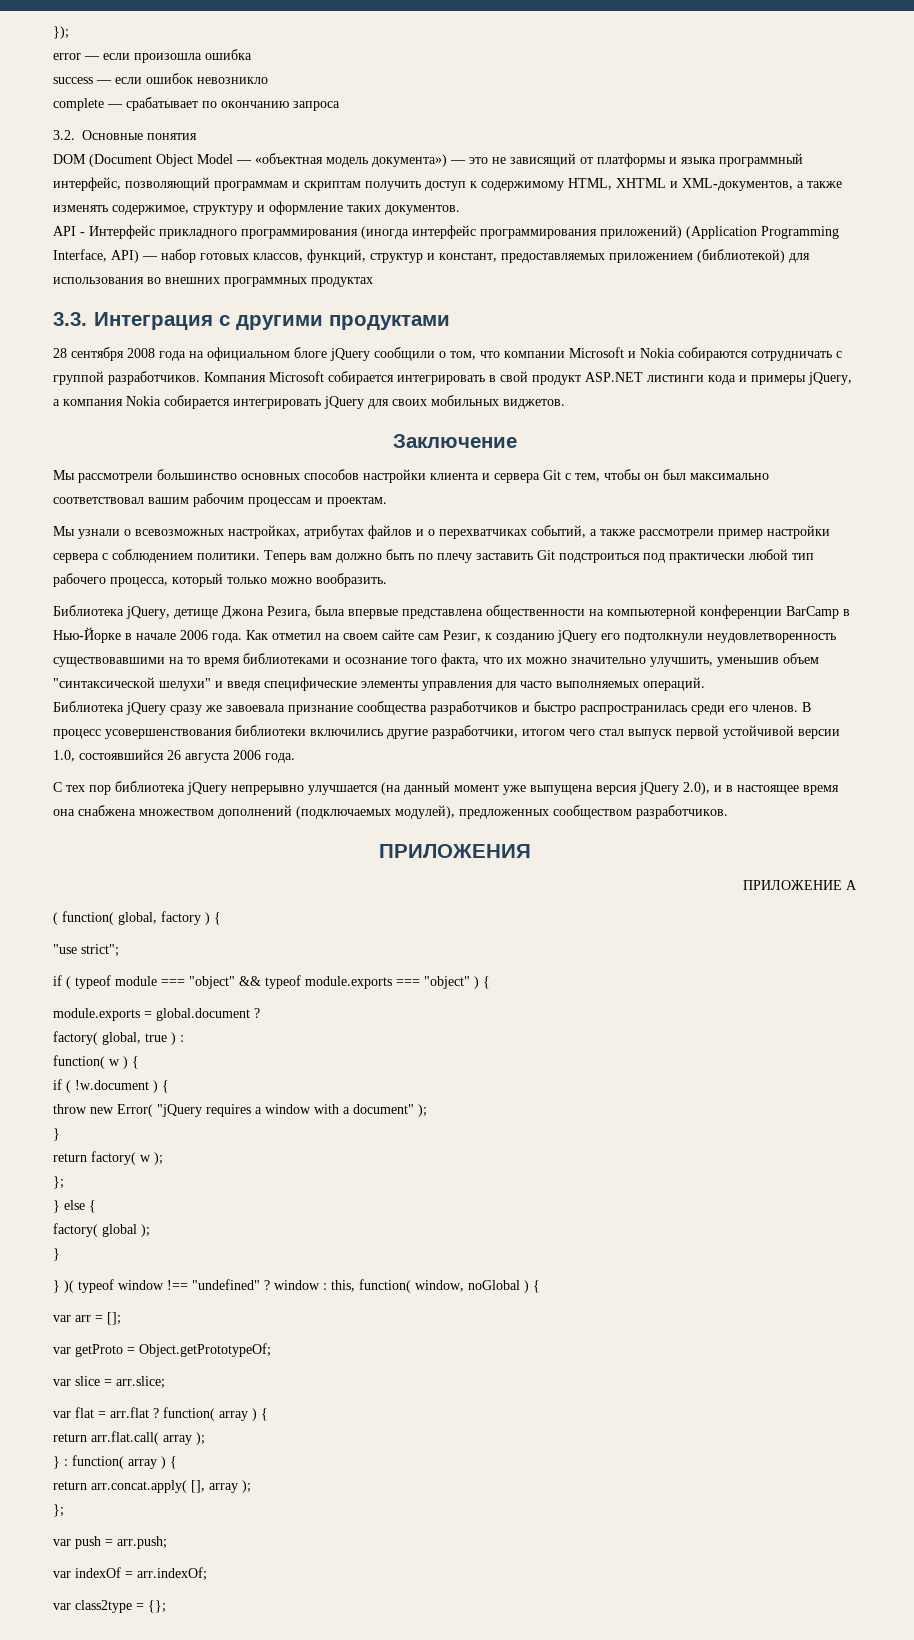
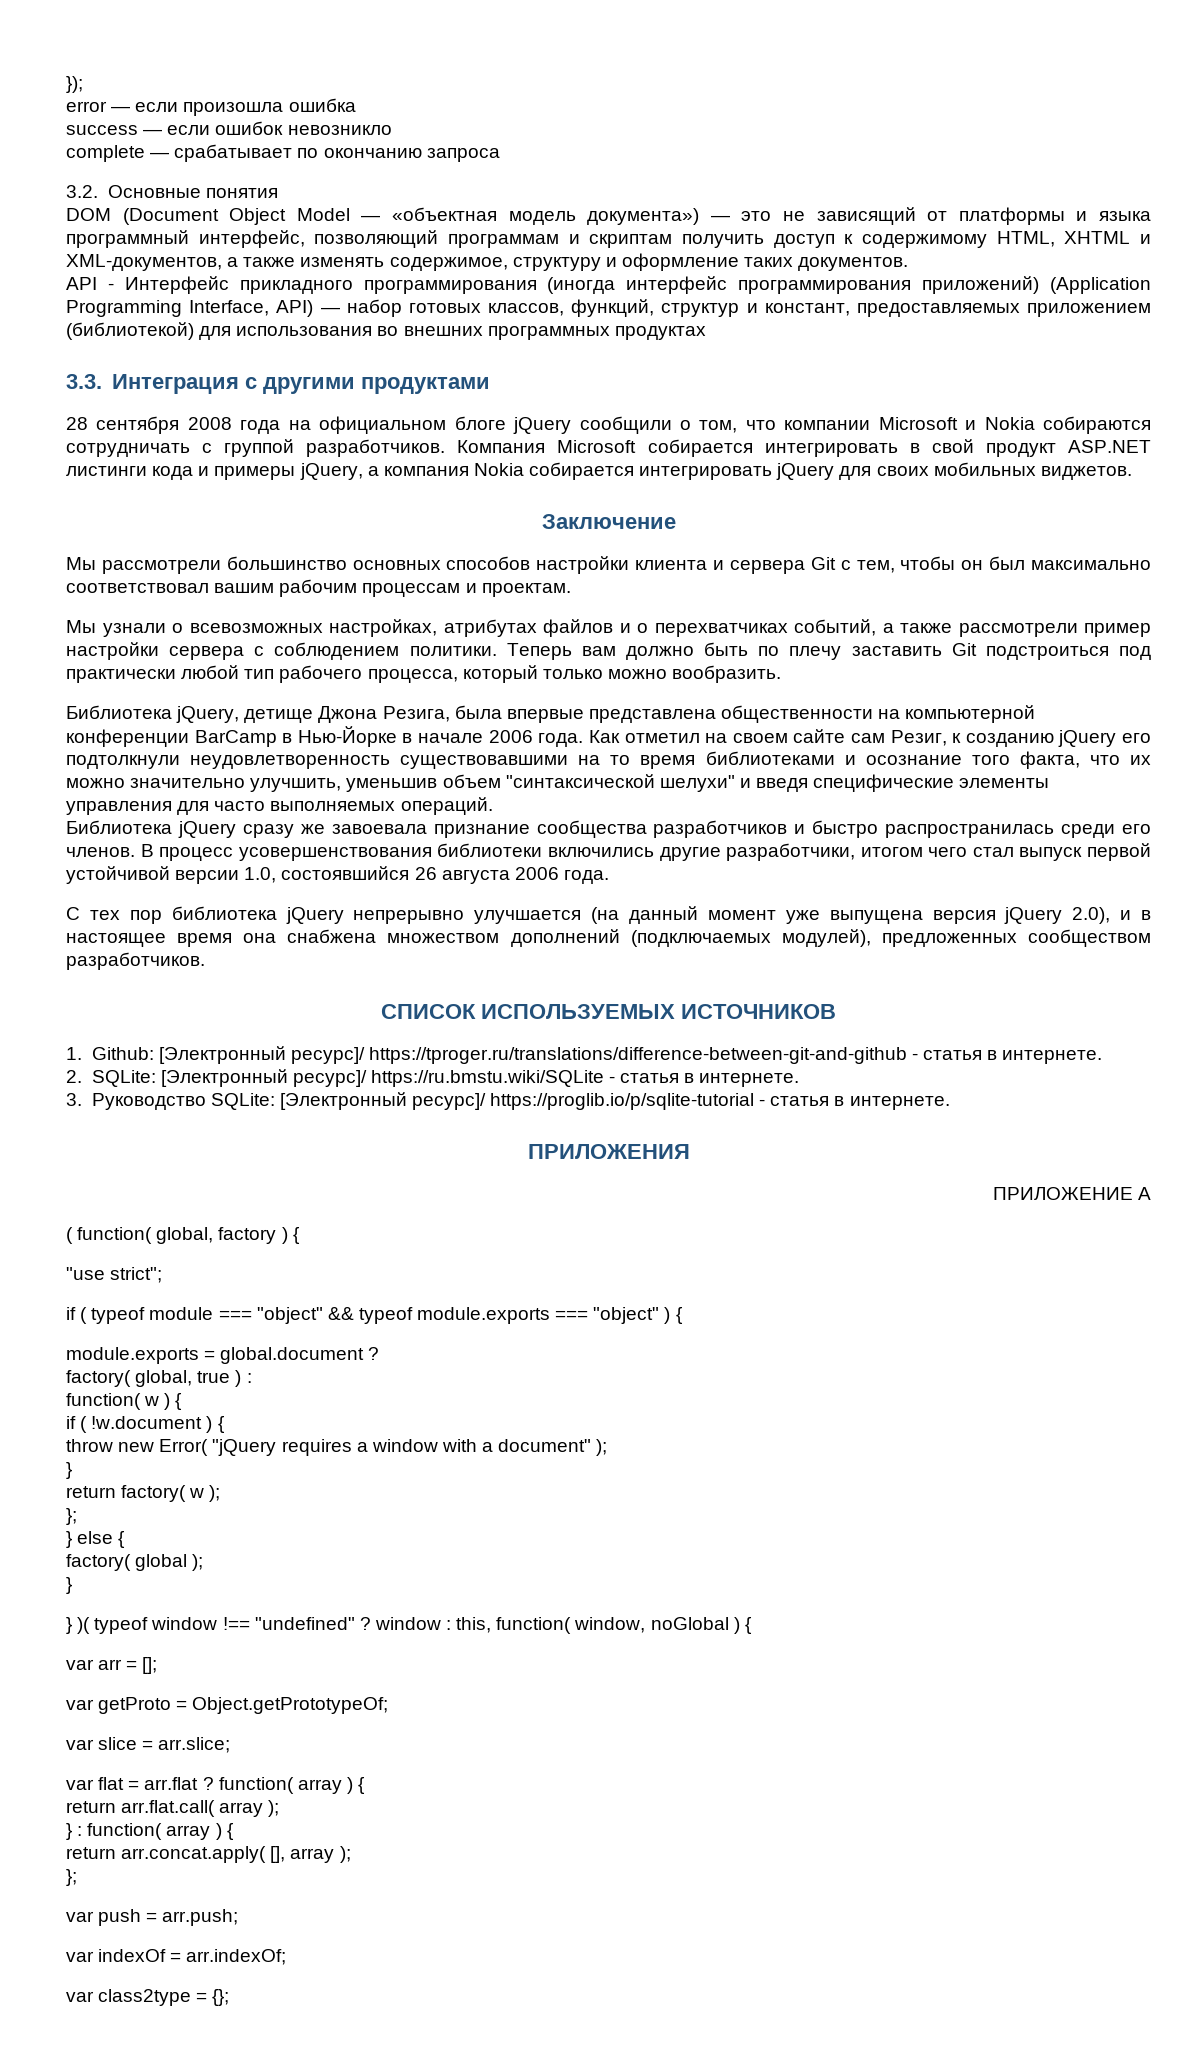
(728, 812) none -> [381,1004,836,1019] [66,1046,1103,1064] [66,1069,800,1087] [66,1092,950,1110] // СПИСОК ИСПОЛЬЗУЕМЫХ ИСТОЧНИКОВ // 1. Github: [Электронный ресурс]/ https://tproger.ru/translations/difference-between-git-and-github - статья в интернете. // 2. SQLite: [Электронный ресурс]/ https://ru.bmstu.wiki/SQLite - статья в интернете. // 3. Руководство SQLite: [Электронный ресурс]/ https://proglib.io/p/sqlite-tutorial - статья в интернете.

